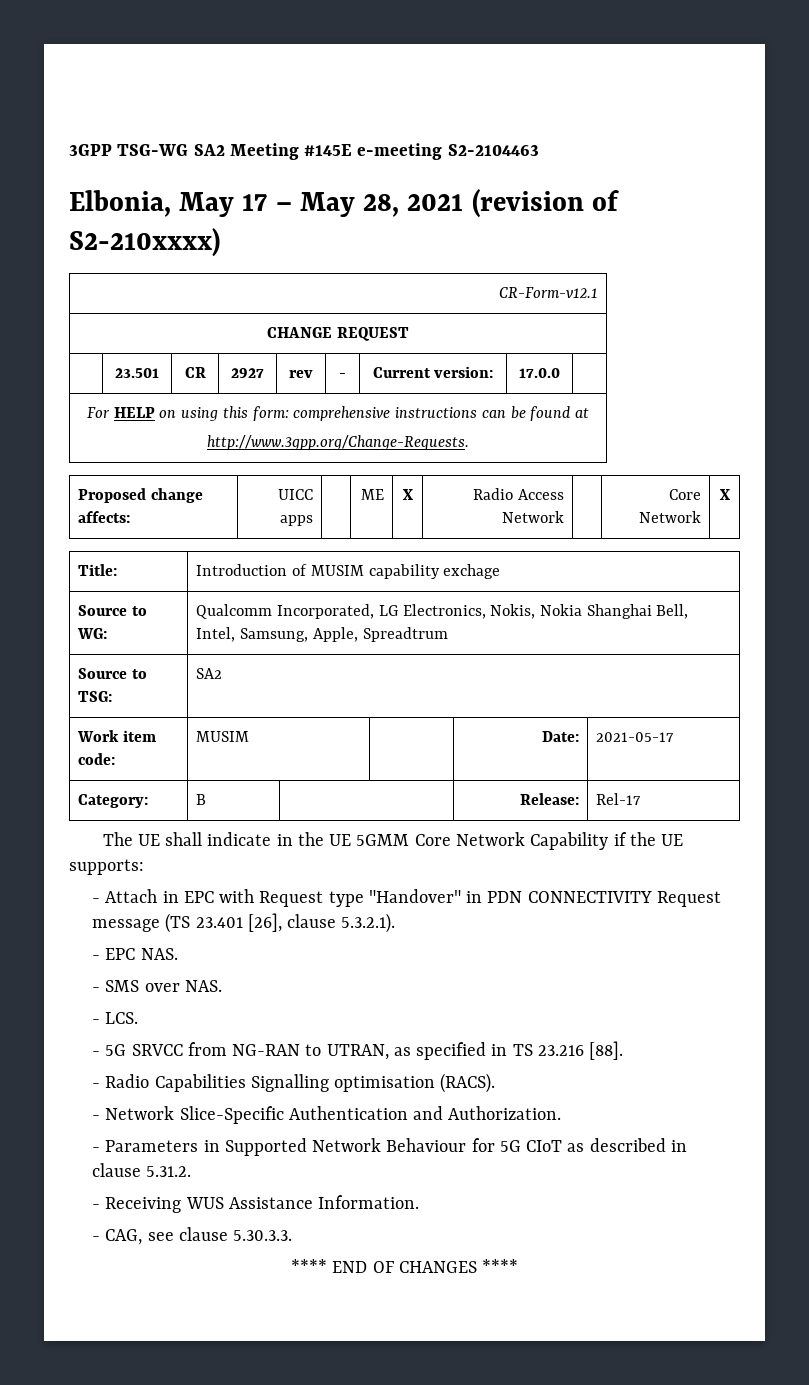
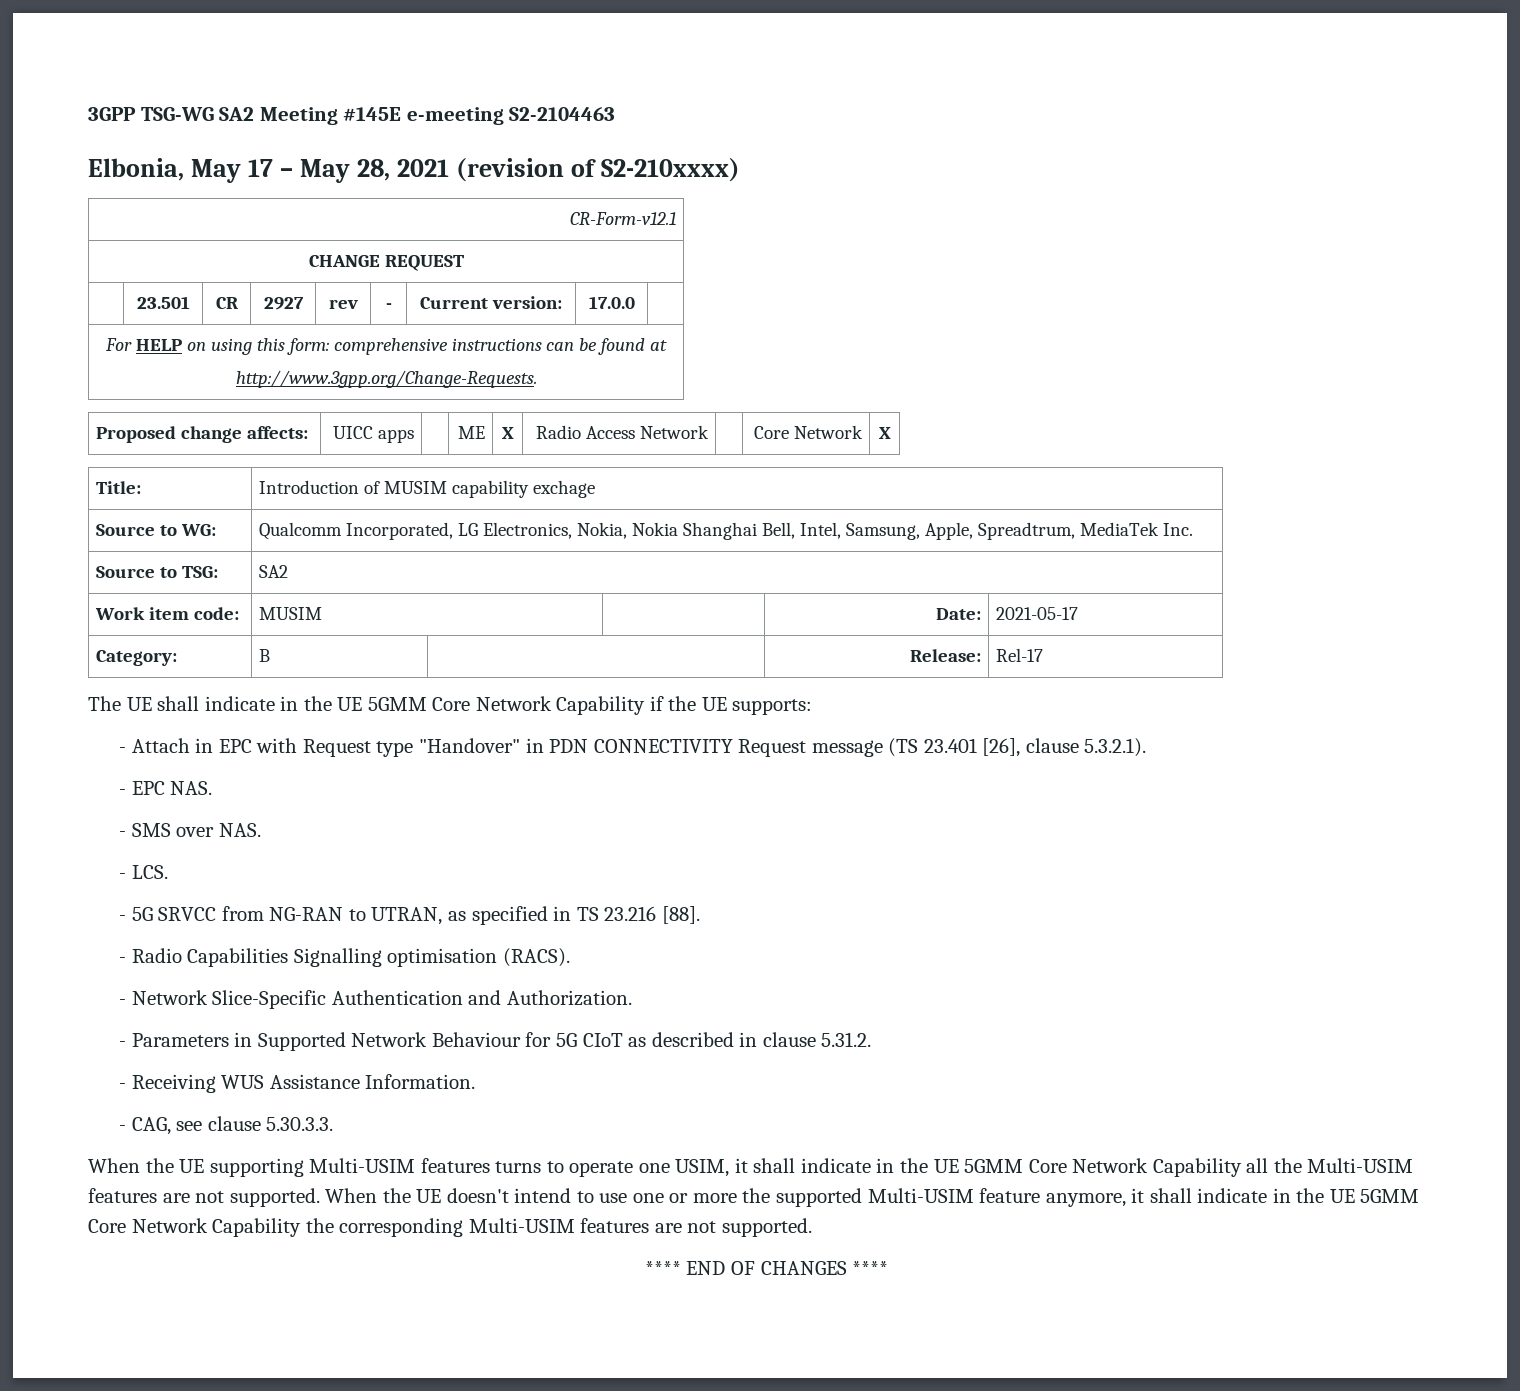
[490,604,536,619] Nokis, -> [577,522,628,539] Nokia,
[362,627,448,642] Spreadtrum -> [978,522,1194,540] Spreadtrum, MediaTek Inc.
(293, 1235) none -> [88,1158,1414,1177] [88,1188,1420,1207] [88,1218,812,1237] // When the UE supporting Multi-USIM features turns to operate one USIM, it shall indicate in the UE 5GMM Core Network Capability all the Multi-USIM features are not supported. When the UE doesn't intend to use one or more the supported Multi-USIM feature anymore, it shall indicate in the UE 5GMM Core Network Capability the corresponding Multi-USIM features are not supported.

